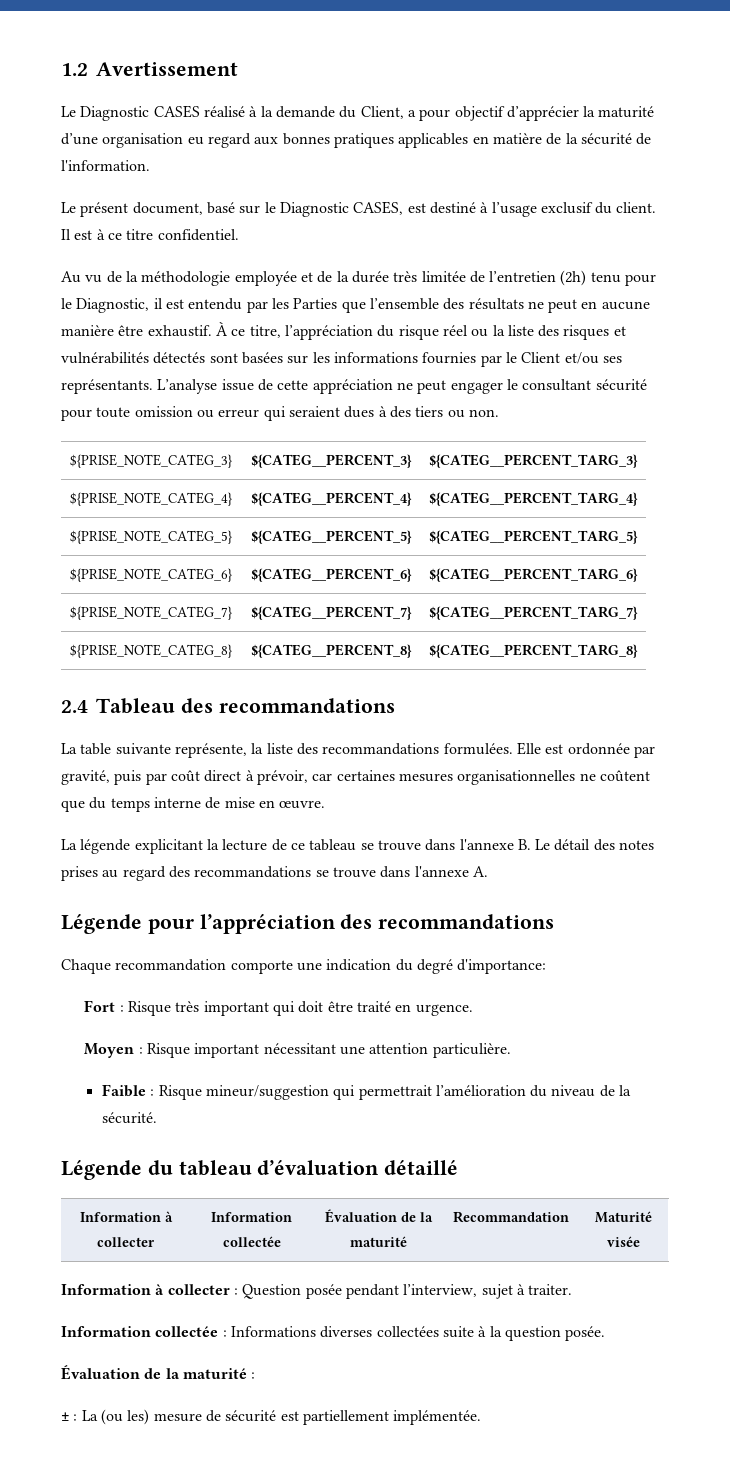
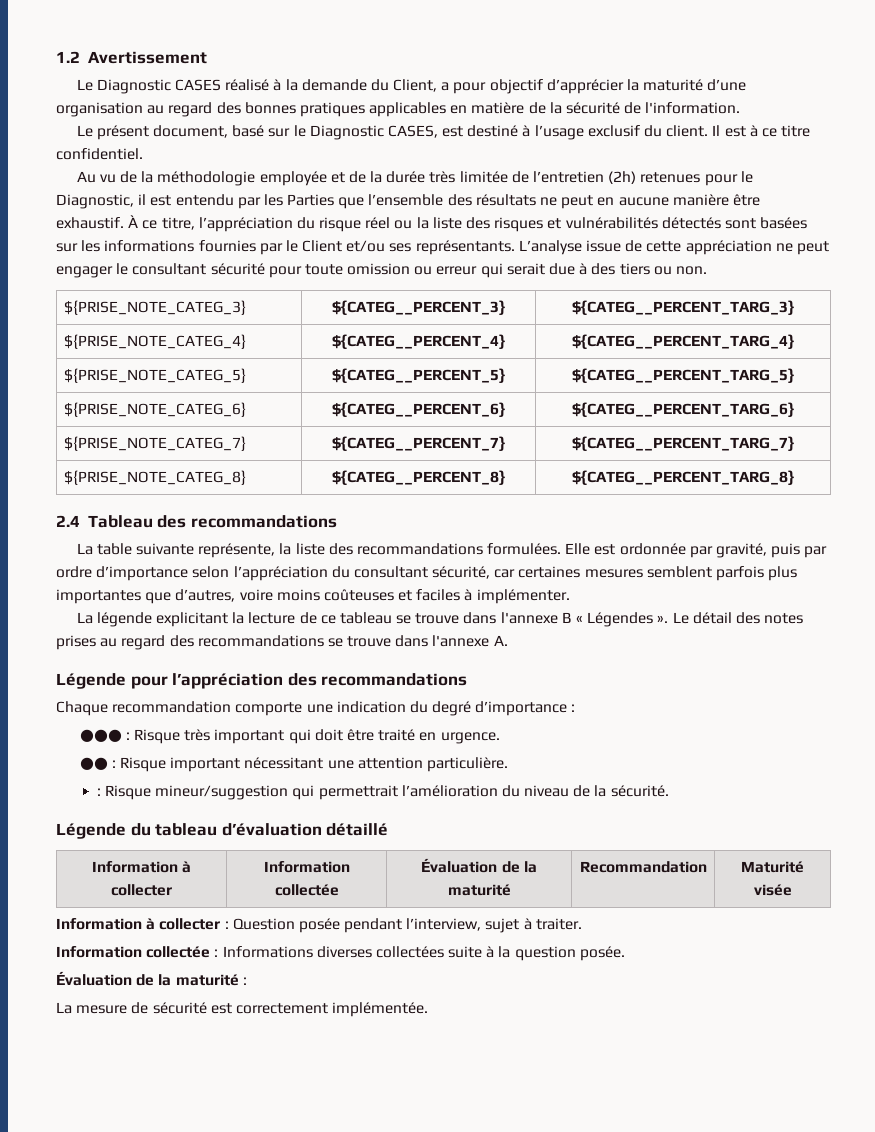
[187,133,279,148] eu regard aux -> [147,102,241,117] au regard des
[590,272,621,283] tenu -> [640,172,701,183] retenues
[288,406,375,418] seraient dues -> [506,263,576,275] serait due
[170,770,650,785] [61,797,326,812] coût direct à prévoir, car certaines mesures organisationnelles ne coûtent que du temps interne de mise en œuvre. -> [56,566,798,581] [56,589,570,604] ordre d’importance selon l’appréciation du consultant sécurité, car certaines mesures semblent parfois plus importantes que d’autres, voire moins coûteuses et faciles à implémenter.
[517,839,531,850] B. -> [561,612,669,627] B « Légendes ».
[457,959,547,974] [84,1000,116,1012] d'importance: // Fort -> [475,701,576,716] [79,729,122,742] d’importance : // ●●●
[84,1043,135,1058] Moyen -> [79,757,108,770] ●●
[101,1084,146,1097] Faible -> (509, 764) none
[61,1409,150,1425] ± : La (ou les) -> [56,1002,72,1014] La
[302,1410,389,1425] partiellement -> [235,1003,328,1014] correctement

